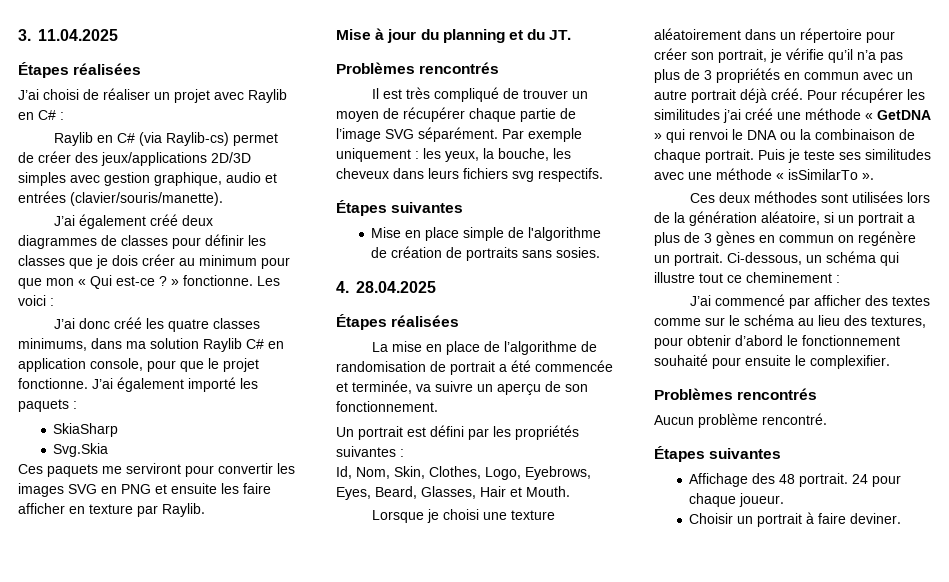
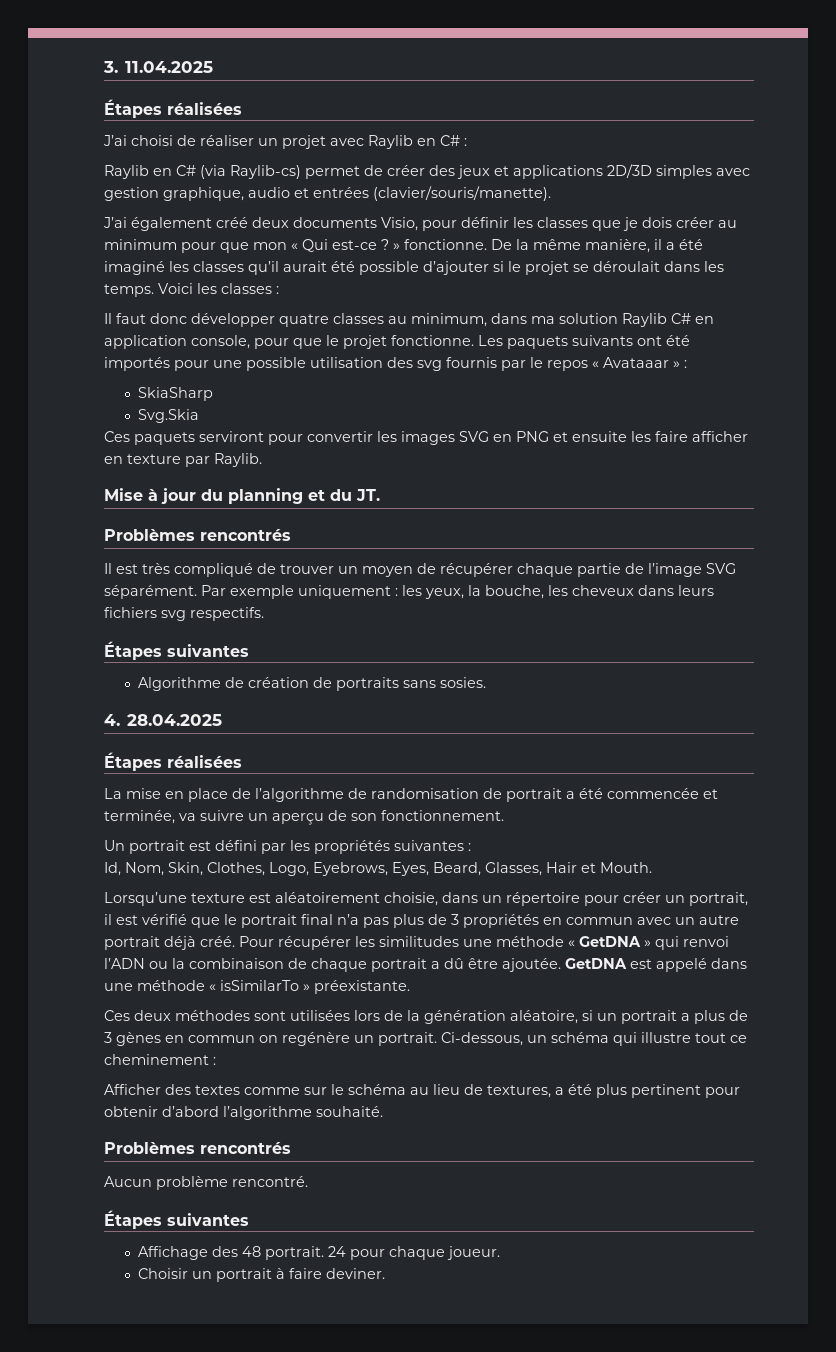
[101,152,207,166] jeux/applications -> [457,165,603,179] jeux et applications
[18,235,168,249] diagrammes de classes -> [293,217,418,231] documents Visio,
[257,276,280,286] [18,295,54,306] [54,317,261,332] [18,338,87,351] Les voici : // J’ai donc créé les quatre classes minimums, -> [491,239,703,253] [104,261,724,275] [104,283,279,297] [104,313,487,327] De la même manière, il a été imaginé les classes qu’il aurait été possible d’ajouter si le projet se déroulait dans les temps. Voici les classes : // Il faut donc développer quatre classes au minimum,
[92,377,258,392] [18,399,69,412] J’ai également importé les paquets -> [478,335,690,349] [104,357,680,371] Les paquets suivants ont été importés pour une possible utilisation des svg fournis par le repos « Avataaar »
[102,466,122,474] me -> (195, 438) none
[371,227,602,241] Mise en place simple de l'algorithme -> [138,677,222,691] Algorithme
[372,509,556,523] [654,28,741,40] Lorsque je choisi une texture aléatoirement -> [104,892,438,906] Lorsqu’une texture est aléatoirement choisie,
[691,48,853,63] son portrait, je vérifie qu’il -> [665,892,748,906] [104,914,333,928] un portrait, il est vérifié que le portrait final
[723,108,773,123] j’ai créé -> (459, 941) none
[732,129,777,140] le DNA -> [104,958,145,969] l’ADN
[705,149,931,163] [654,172,684,180] portrait. Puis je teste ses similitudes avec -> [371,958,747,972] portrait a dû être ajoutée. GetDNA est appelé dans
[862,173,874,180] ». -> [303,980,410,994] » préexistante.
[690,294,862,309] J’ai commencé par afficher -> [104,1084,161,1095] Afficher
[844,315,926,328] [654,335,900,349] [654,354,890,369] des textures, pour obtenir d’abord le fonctionnement souhaité pour ensuite le complexifier. -> [464,1084,740,1098] [104,1106,383,1120] de textures, a été plus pertinent pour obtenir d’abord l’algorithme souhaité.

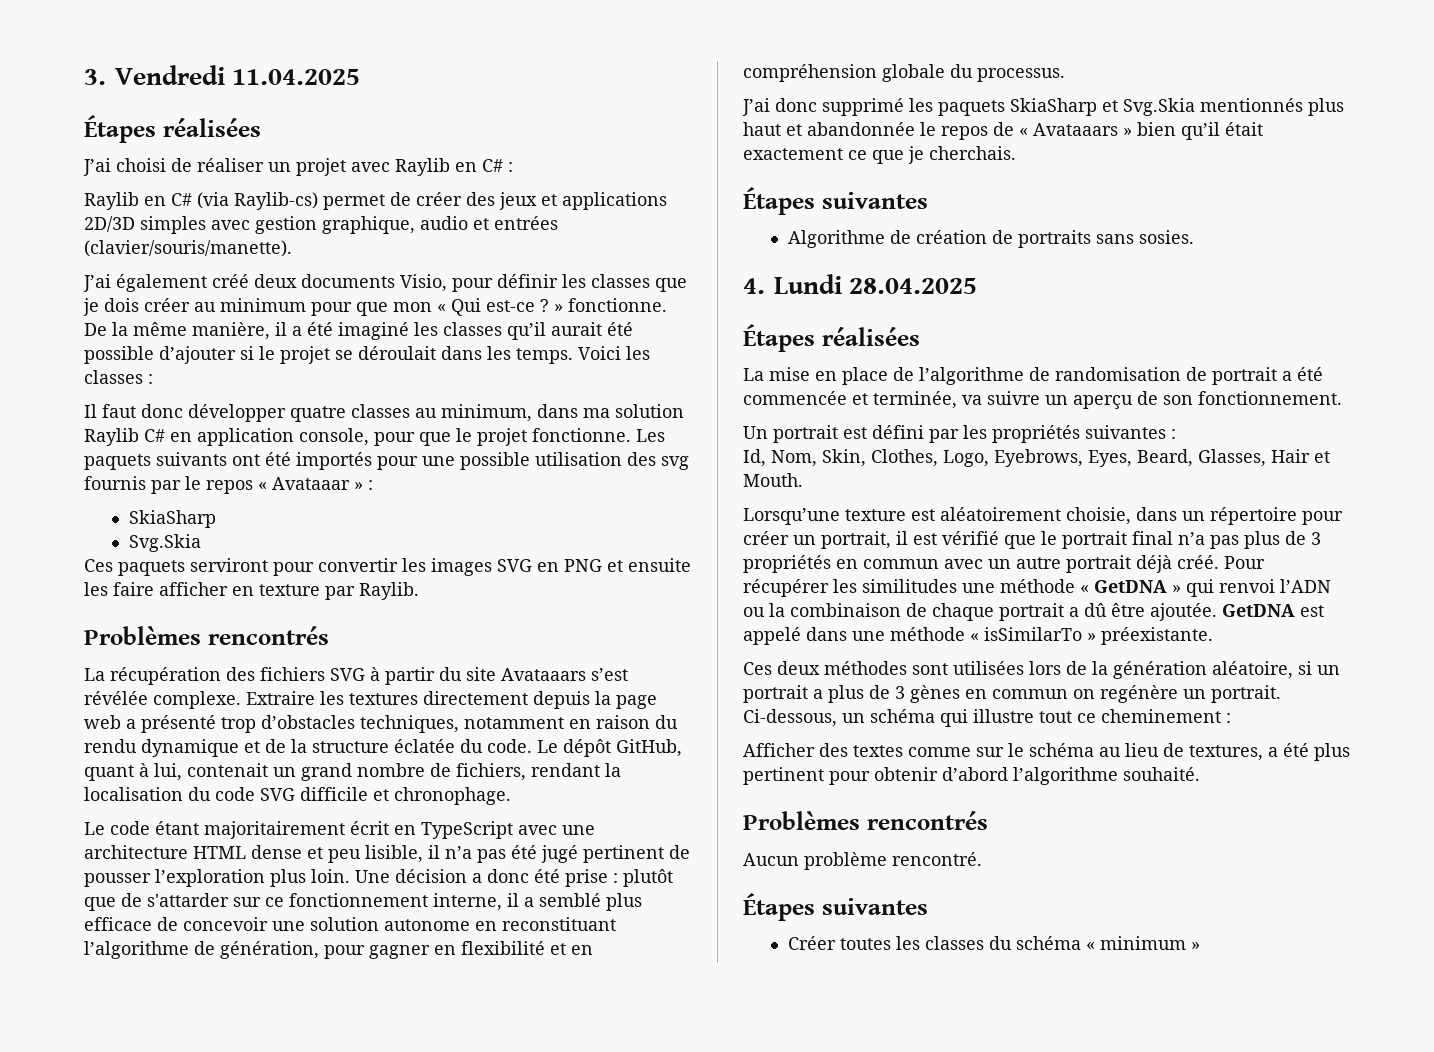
(118, 67) none -> [115,65,225,85] Vendredi
[104,488,380,504] [104,529,291,541] [104,563,736,577] [104,585,714,599] [104,607,264,621] Mise à jour du planning et du JT. // Problèmes rencontrés // Il est très compliqué de trouver un moyen de récupérer chaque partie de l’image SVG séparément. Par exemple uniquement : les yeux, la bouche, les cheveux dans leurs fichiers svg respectifs. -> [84,626,329,645] [84,667,628,685] [84,691,657,709] [84,715,678,733] [84,739,682,757] [84,763,621,781] [84,787,511,805] [84,821,595,839] [84,845,690,863] [84,869,673,887] [84,893,642,911] [84,917,616,931] [84,941,593,959] [743,64,1065,82] [742,98,1344,116] [743,122,1263,140] [743,146,1016,164] Problèmes rencontrés // La récupération des fichiers SVG à partir du site Avataaars s’est révélée complexe. Extraire les textures directement depuis la page web a présenté trop d’obstacles techniques, notamment en raison du rendu dynamique et de la structure éclatée du code. Le dépôt GitHub, quant à lui, contenait un grand nombre de fichiers, rendant la localisation du code SVG difficile et chronophage. // Le code étant majoritairement écrit en TypeScript avec une architecture HTML dense et peu lisible, il n’a pas été jugé pertinent de pousser l’exploration plus loin. Une décision a donc été prise : plutôt que de s'attarder sur ce fonctionnement interne, il a semblé plus efficace de concevoir une solution autonome en reconstituant l’algorithme de génération, pour gagner en flexibilité et en compréhension globale du processus. // J’ai donc supprimé les paquets SkiaSharp et Svg.Skia mentionnés plus haut et abandonnée le repos de « Avataaars » bien qu’il était exactement ce que je cherchais.
(120, 720) none -> [774,274,842,294] Lundi
[138,1246,501,1260] [138,1268,386,1282] Affichage des 48 portrait. 24 pour chaque joueur. // Choisir un portrait à faire deviner. -> [787,936,1200,950] Créer toutes les classes du schéma « minimum »

